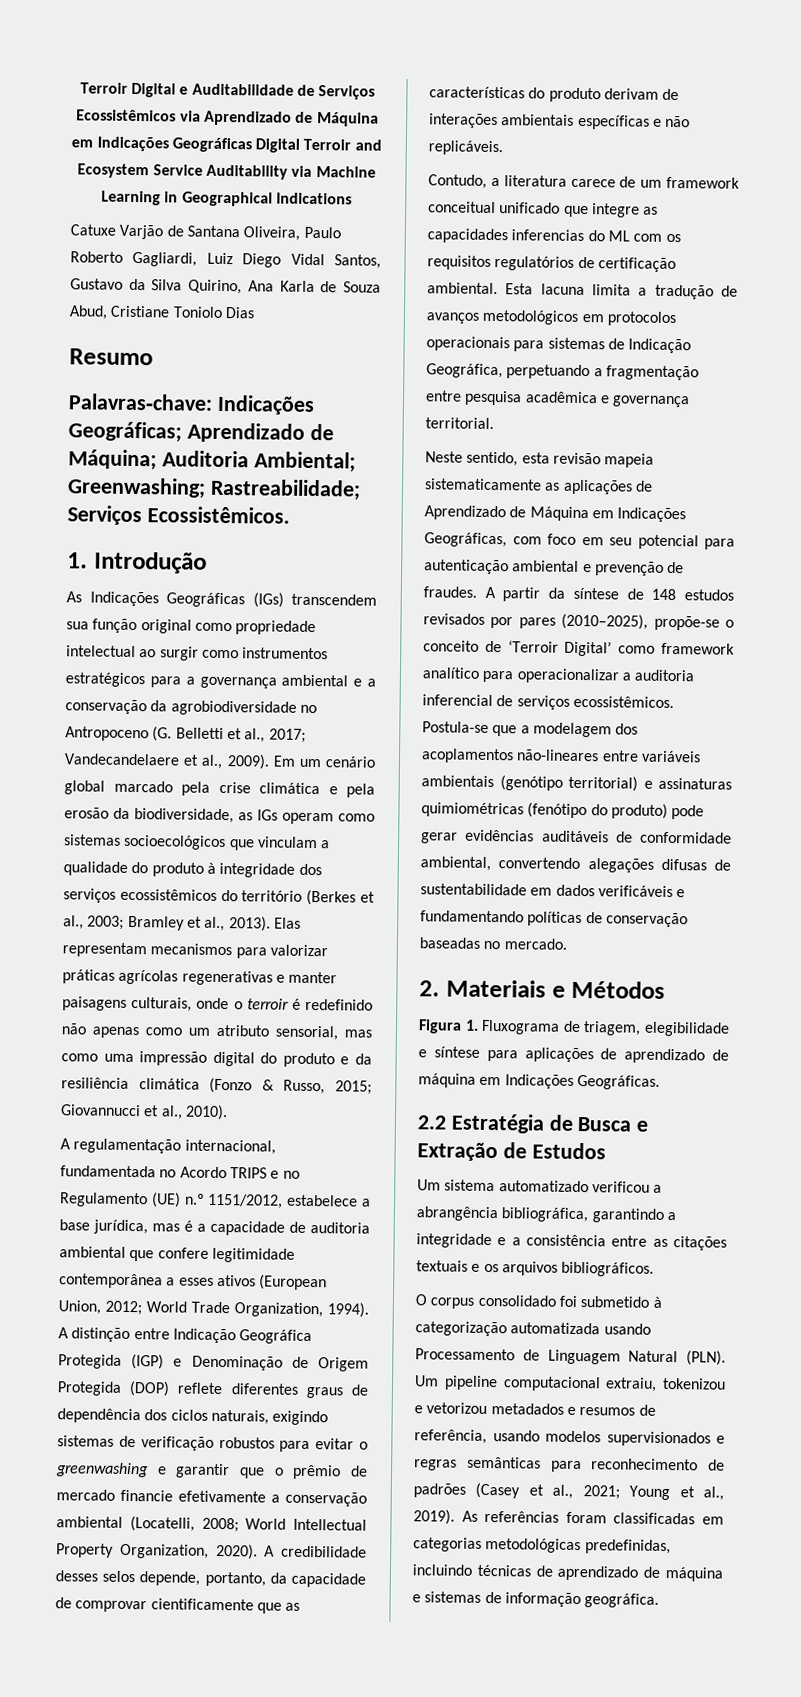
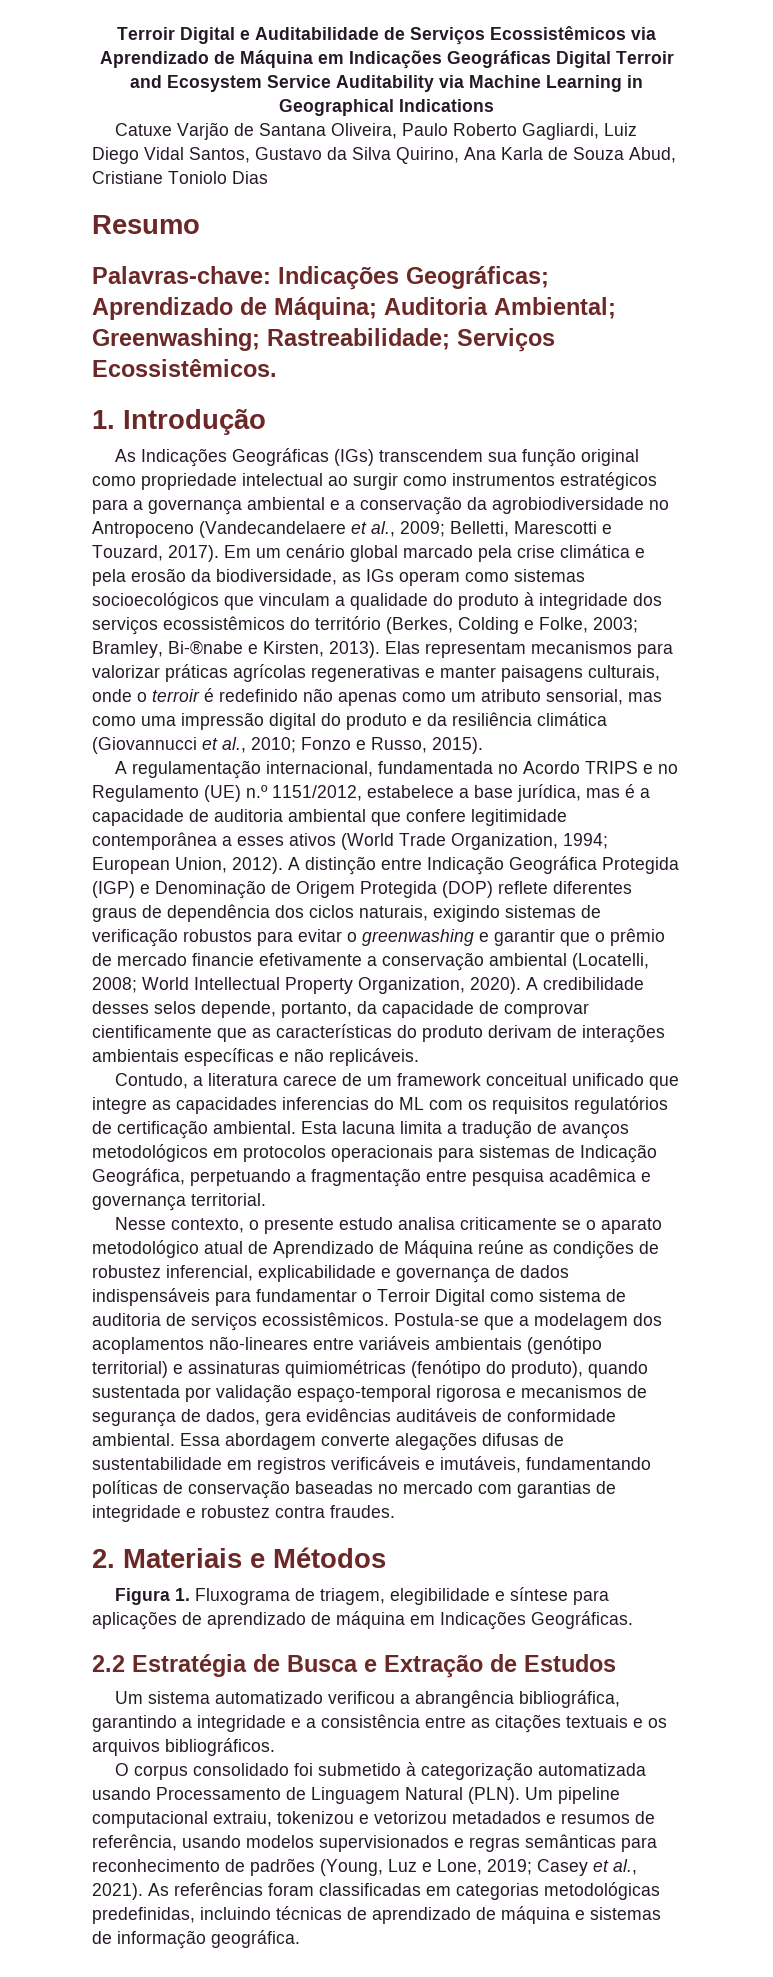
[152,726,306,743] [64,753,270,770] (G. Belletti et al., 2017; Vandecandelaere et al., 2009). -> [199,521,612,538] [92,545,219,562] (Vandecandelaere et al., 2009; Belletti, Marescotti e Touzard, 2017).
[306,889,376,906] [63,915,226,932] (Berkes et al., 2003; Bramley et al., -> [386,617,638,634] [92,640,324,658] (Berkes, Colding e Folke, 2003; Bramley, Bi-®nabe e Kirsten,
[209,1077,372,1095] [60,1104,228,1121] (Fonzo & Russo, 2015; Giovannucci et al., 2010). -> [92,737,483,754] (Giovannucci et al., 2010; Fonzo e Russo, 2015).
[259,1274,328,1291] [58,1300,369,1318] (European Union, 2012; World Trade Organization, 1994). -> [341,833,608,850] [92,857,283,874] (World Trade Organization, 1994; European Union, 2012).
[425,451,655,468] [425,478,653,495] [424,505,687,523] [424,532,735,550] [424,559,685,576] [423,586,734,602] [423,613,734,631] [423,640,735,657] [422,667,696,684] [422,694,493,707] Neste sentido, esta revisão mapeia sistematicamente as aplicações de Aprendizado de Máquina em Indicações Geográficas, com foco em seu potencial para autenticação ambiental e prevenção de fraudes. A partir da síntese de 148 estudos revisados por pares (2010–2025), propõe-se o conceito de ‘Terroir Digital’ como framework analítico para operacionalizar a auditoria inferencial -> [115,1217,663,1234] [92,1240,659,1259] [92,1265,569,1283] [92,1288,626,1306] [92,1313,161,1326] Nesse contexto, o presente estudo analisa criticamente se o aparato metodológico atual de Aprendizado de Máquina reúne as condições de robustez inferencial, explicabilidade e governança de dados indispensáveis para fundamentar o Terroir Digital como sistema de auditoria
[610,803,705,820] [421,829,732,844] [420,856,581,872] produto) pode gerar evidências auditáveis de conformidade ambiental, convertendo -> [511,1361,648,1378] [92,1384,647,1403] [92,1408,616,1427] [92,1433,390,1450] produto), quando sustentada por validação espaço-temporal rigorosa e mecanismos de segurança de dados, gera evidências auditáveis de conformidade ambiental. Essa abordagem converte
[555,884,595,897] dados -> [257,1457,326,1474] registros
(686, 893) none -> [440,1456,521,1473] imutáveis,
[503,938,568,950] mercado. -> [403,1481,616,1498] [92,1505,395,1522] mercado com garantias de integridade e robustez contra fraudes.
[475,1482,724,1501] [413,1509,455,1525] (Casey et al., 2021; Young et al., 2019). -> [320,1859,637,1876] [92,1883,143,1900] (Young, Luz e Lone, 2019; Casey et al., 2021).

